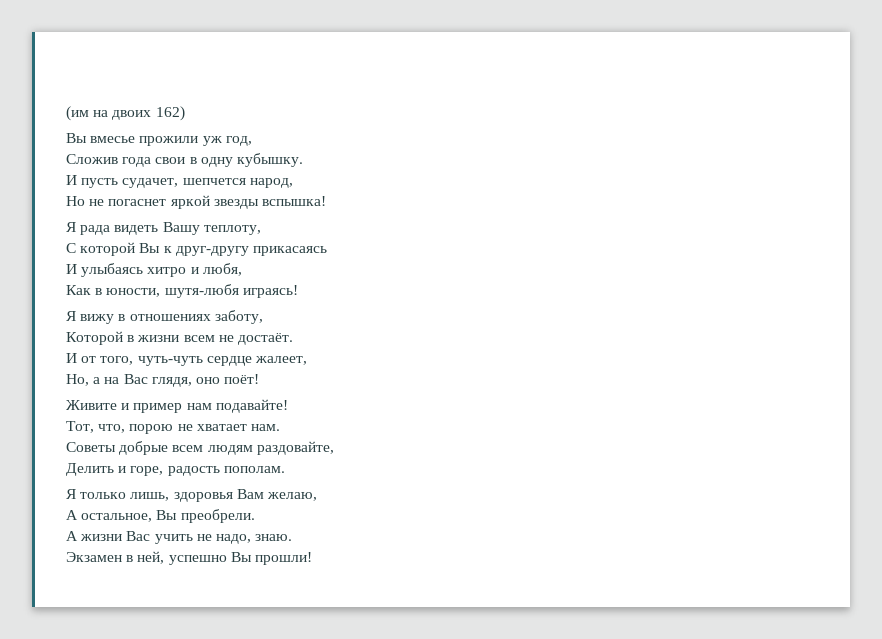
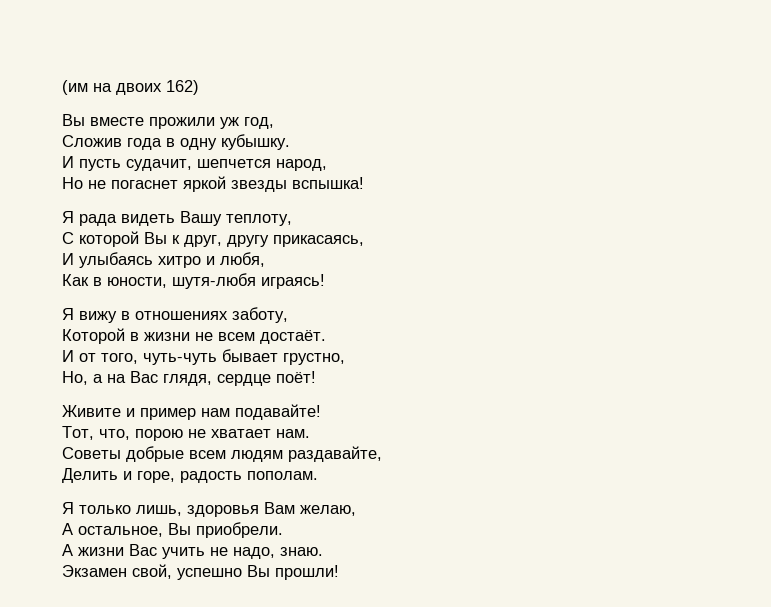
[90,136,136,143] вмесье -> [90,117,144,126] вместе
[155,157,186,164] свои -> (162, 144) none
[122,178,179,188] судачет, -> [126,159,192,171] судачит,
[175,246,327,256] друг-другу прикасаясь -> [184,235,364,247] друг, другу прикасаясь,
[183,335,234,342] всем не -> [195,332,255,341] не всем
[206,356,307,366] сердце жалеет, -> [222,349,345,365] бывает грустно,
[195,377,220,384] оно -> [217,374,271,386] сердце
[256,441,334,455] раздовайте, -> [288,446,382,462] раздавайте,
[180,509,255,523] преобрели. -> [196,522,283,538] приобрели.
[126,551,165,564] в ней, -> [132,564,172,579] свой,

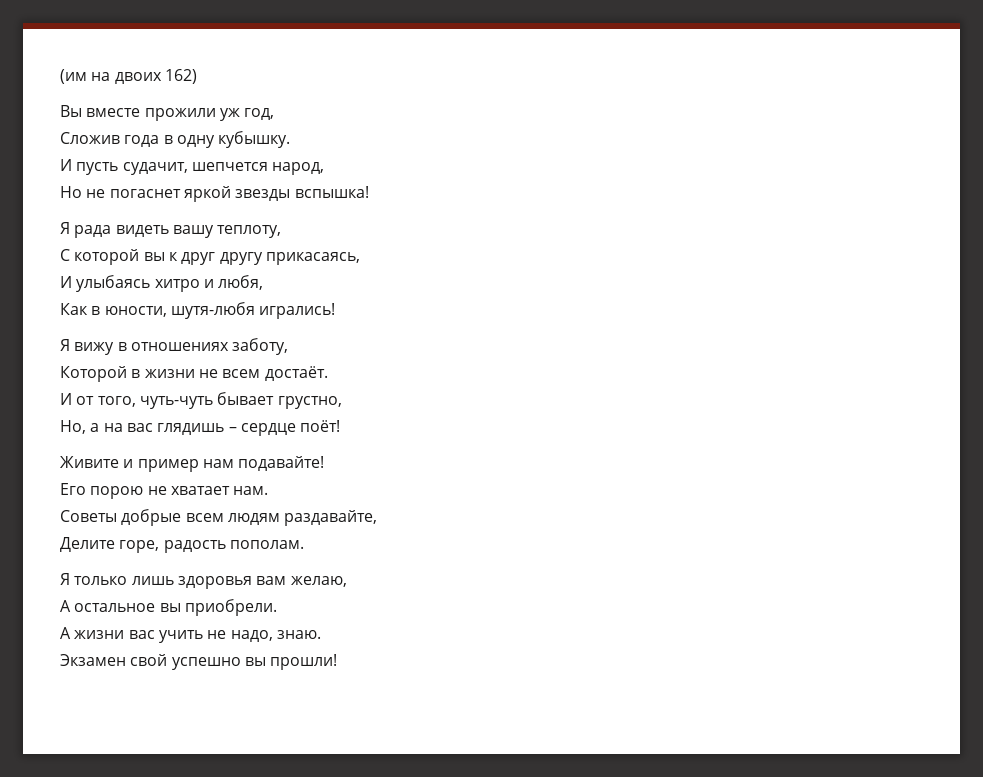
[180,211,222,226] Вашу -> [172,225,214,238] вашу
[144,232,222,247] Вы к друг, -> [143,252,216,265] вы к друг
[261,274,325,289] играясь! -> [259,303,336,319] игрались!
[130,371,212,386] Вас глядя, -> [126,423,237,435] вас глядишь –
[62,426,130,440] Тот, что, -> [60,483,86,495] Его
[62,468,132,483] Делить и -> [60,537,115,552] Делите
[136,502,295,517] лишь, здоровья Вам -> [131,576,287,589] лишь здоровья вам
[78,523,191,537] остальное, Вы -> [74,603,181,612] остальное вы
[129,544,157,556] Вас -> [128,630,155,639] вас
[132,564,270,580] свой, успешно Вы -> [130,654,266,670] свой успешно вы

